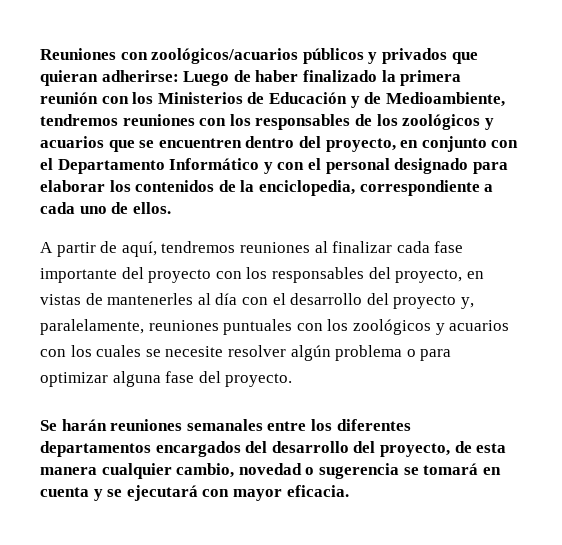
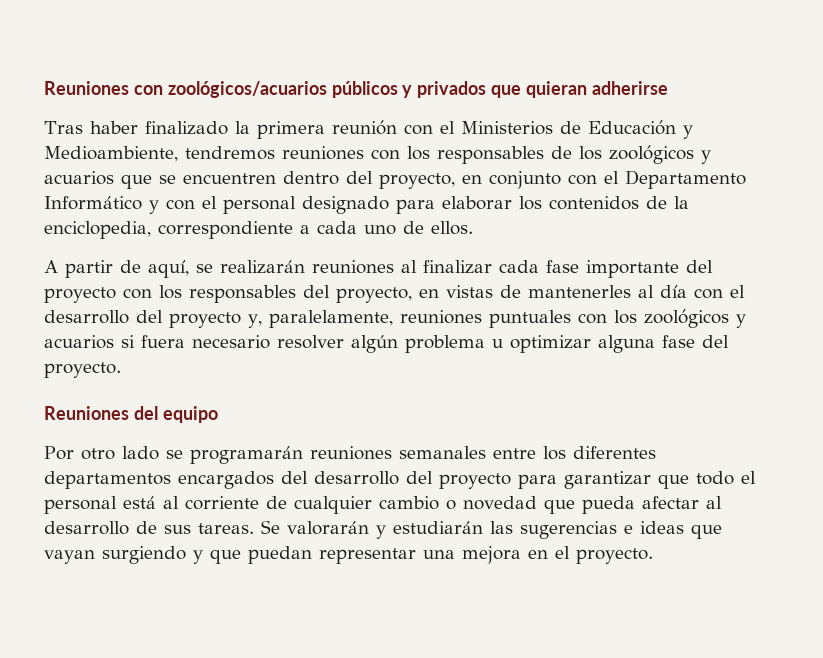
[101,70,251,86] adherirse: Luego de -> [591,81,668,95] [44,121,83,134] adherirse // Tras
[132,92,154,104] los -> [439,121,455,134] el
[364,92,382,104] de -> (693, 132) none
[161,241,236,253] tendremos -> [196,260,305,274] se realizarán
[40,345,224,357] con los cuales se necesite -> [121,335,270,349] si fuera necesario
[406,349,452,361] o para -> [492,339,503,348] u
[40,419,107,431] Se harán -> [44,406,218,423] [44,446,303,464] Reuniones del equipo // Por otro lado se programarán
[379,441,507,457] [40,463,501,479] [40,485,349,501] proyecto, de esta manera cualquier cambio, novedad o sugerencia se tomará en cuenta y se ejecutará con mayor eficacia. -> [439,471,756,489] [44,496,722,514] [44,520,722,539] [44,546,653,564] proyecto para garantizar que todo el personal está al corriente de cualquier cambio o novedad que pueda afectar al desarrollo de sus tareas. Se valorarán y estudiarán las sugerencias e ideas que vayan surgiendo y que puedan representar una mejora en el proyecto.

